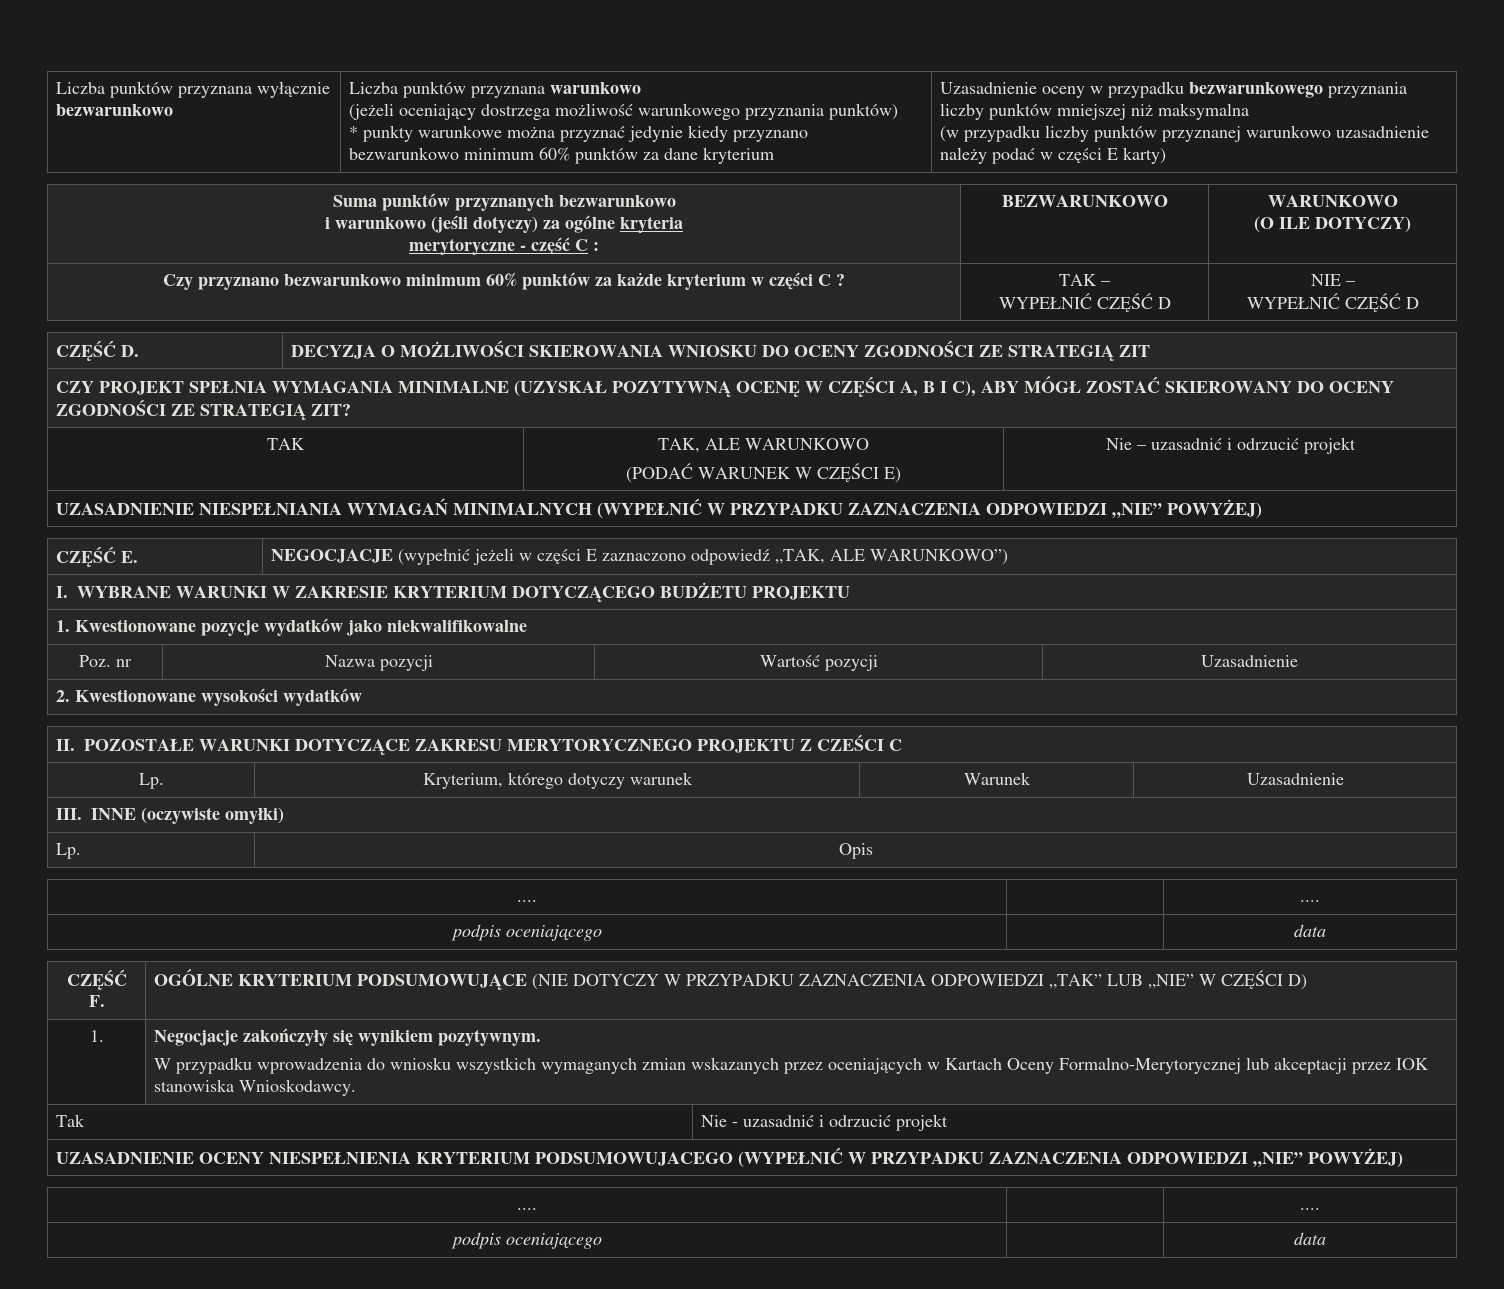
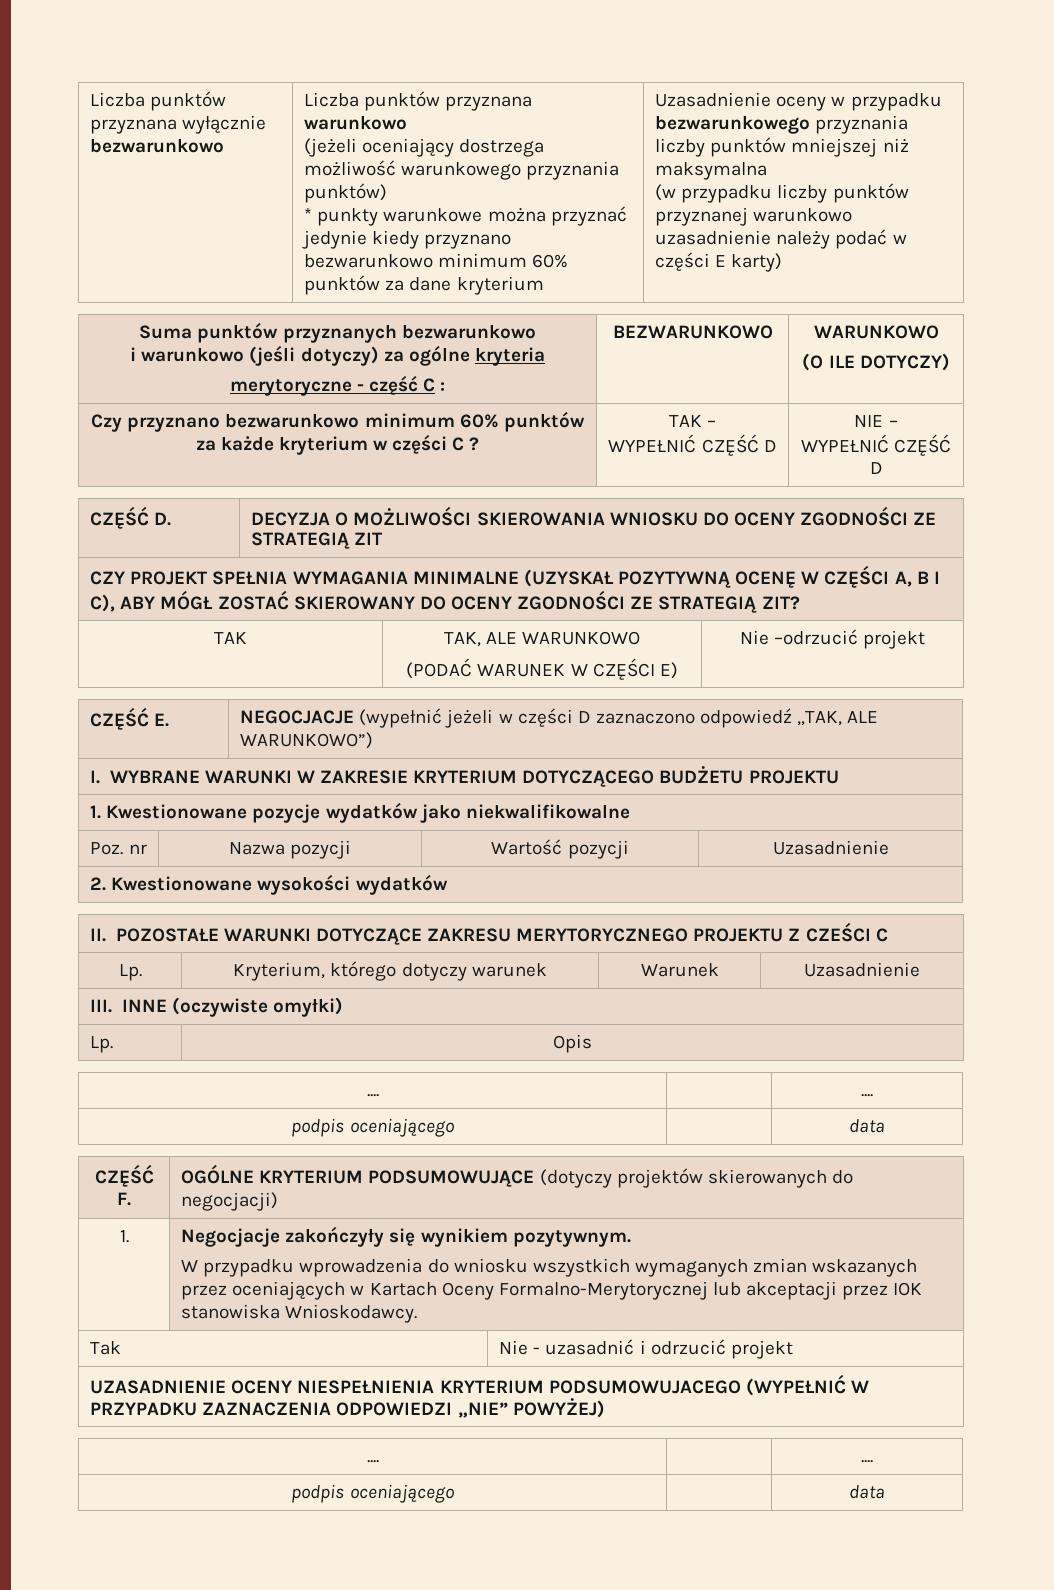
[1136,437,1356,454] [56,498,1263,519] – uzasadnić i odrzucić projekt // UZASADNIENIE NIESPEŁNIANIA WYMAGAŃ MINIMALNYCH (WYPEŁNIĆ W PRZYPADKU ZAZNACZENIA ODPOWIEDZI „NIE” POWYŻEJ) -> [774,629,926,649] –odrzucić projekt
[586,549,598,561] E -> [577,711,591,723] D
[532,970,1308,990] (NIE DOTYCZY W PRZYPADKU ZAZNACZENIA ODPOWIEDZI „TAK” LUB „NIE” W CZĘŚCI D) -> [539,1168,853,1188] [181,1192,279,1211] (dotyczy projektów skierowanych do negocjacji)

